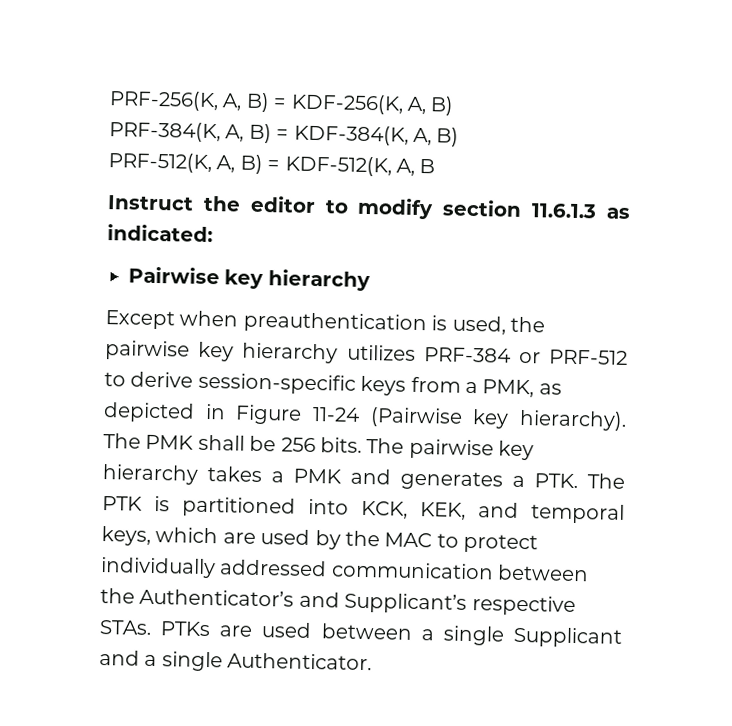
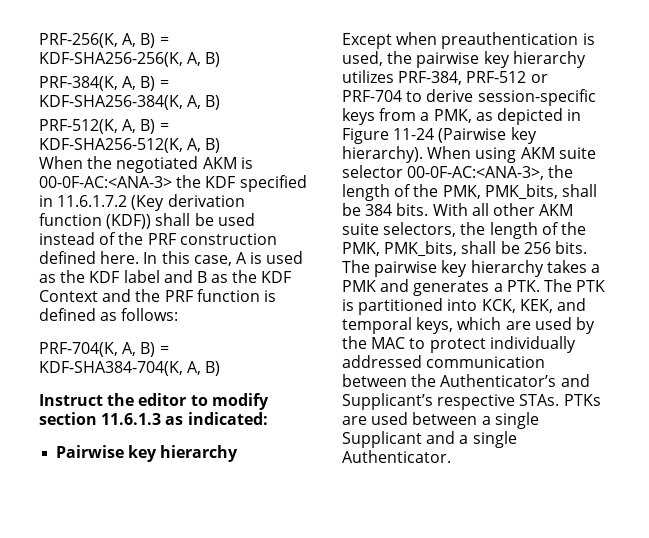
[290,93,404,115] KDF-256(K, -> [39,52,183,67] KDF-SHA256-256(K,
[293,124,409,146] KDF-384(K, -> [39,95,183,110] KDF-SHA256-384(K,
[284,155,436,177] KDF-512(K, A, B -> [39,138,221,153] [39,156,253,173] [39,175,307,192] [39,194,245,211] [39,213,255,229] [39,232,277,245] [39,251,304,266] [39,270,292,283] [39,289,276,302] [39,308,179,321] [39,342,169,357] [39,361,221,376] KDF-SHA256-512(K, A, B) // When the negotiated AKM is 00-0F-AC:<ANA-3> the KDF specified in 11.6.1.7.2 (Key derivation function (KDF)) shall be used instead of the PRF construction defined here. In this case, A is used as the KDF label and B as the KDF Context and the PRF function is defined as follows: // PRF-704(K, A, B) = KDF-SHA384-704(K, A, B)
[423,347,628,365] PRF-384 or PRF-512 -> [398,71,548,85] [342,90,402,102] PRF-384, PRF-512 or PRF-704
[103,433,195,450] The PMK -> [427,146,596,163] [342,165,574,180] [342,184,597,201] [342,203,574,216] [342,222,586,239] [342,241,458,257] When using AKM suite selector 00-0F-AC:<ANA-3>, the length of the PMK, PMK_bits, shall be 384 bits. With all other AKM suite selectors, the length of the PMK, PMK_bits,

